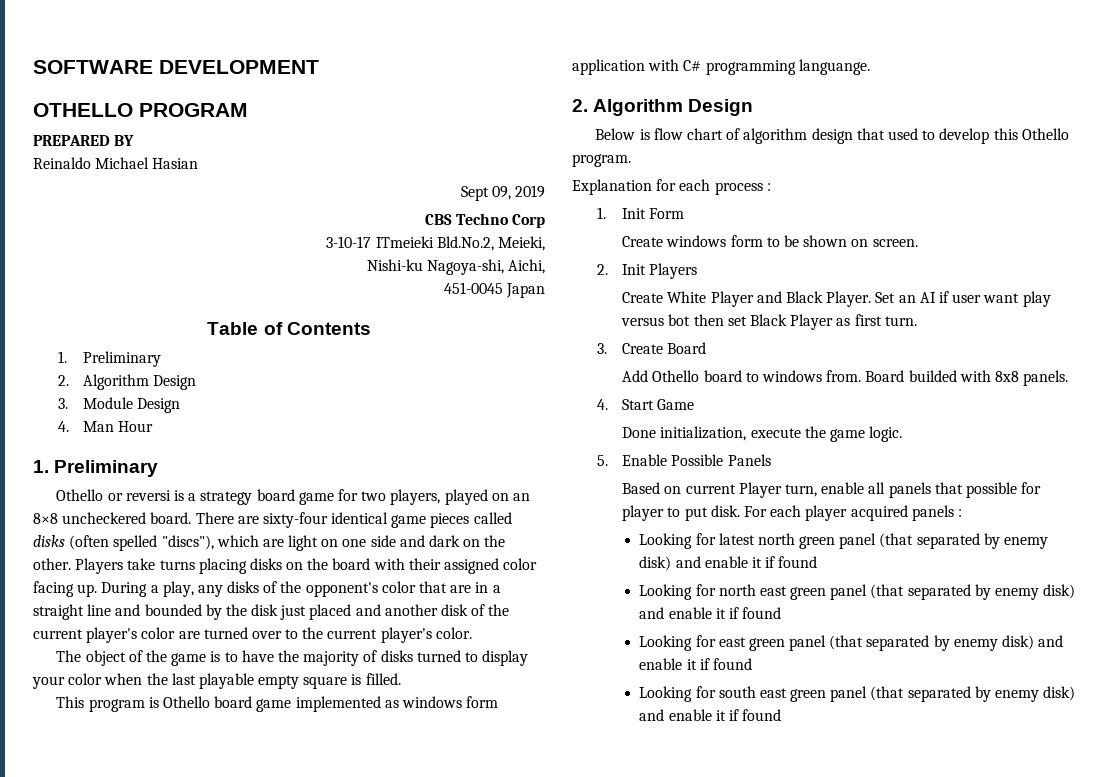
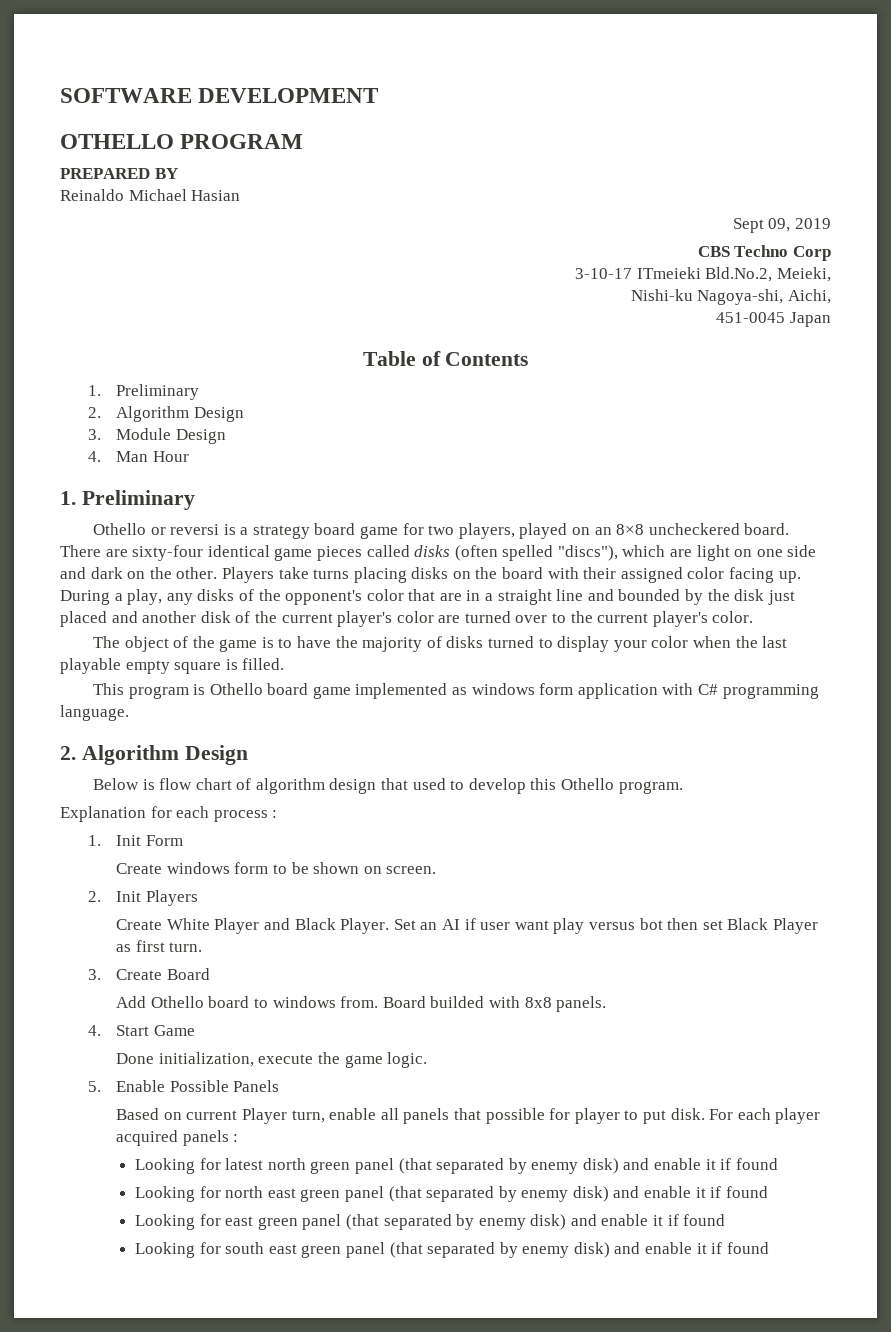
[798,59,870,75] languange. -> [60,705,129,721] language.

